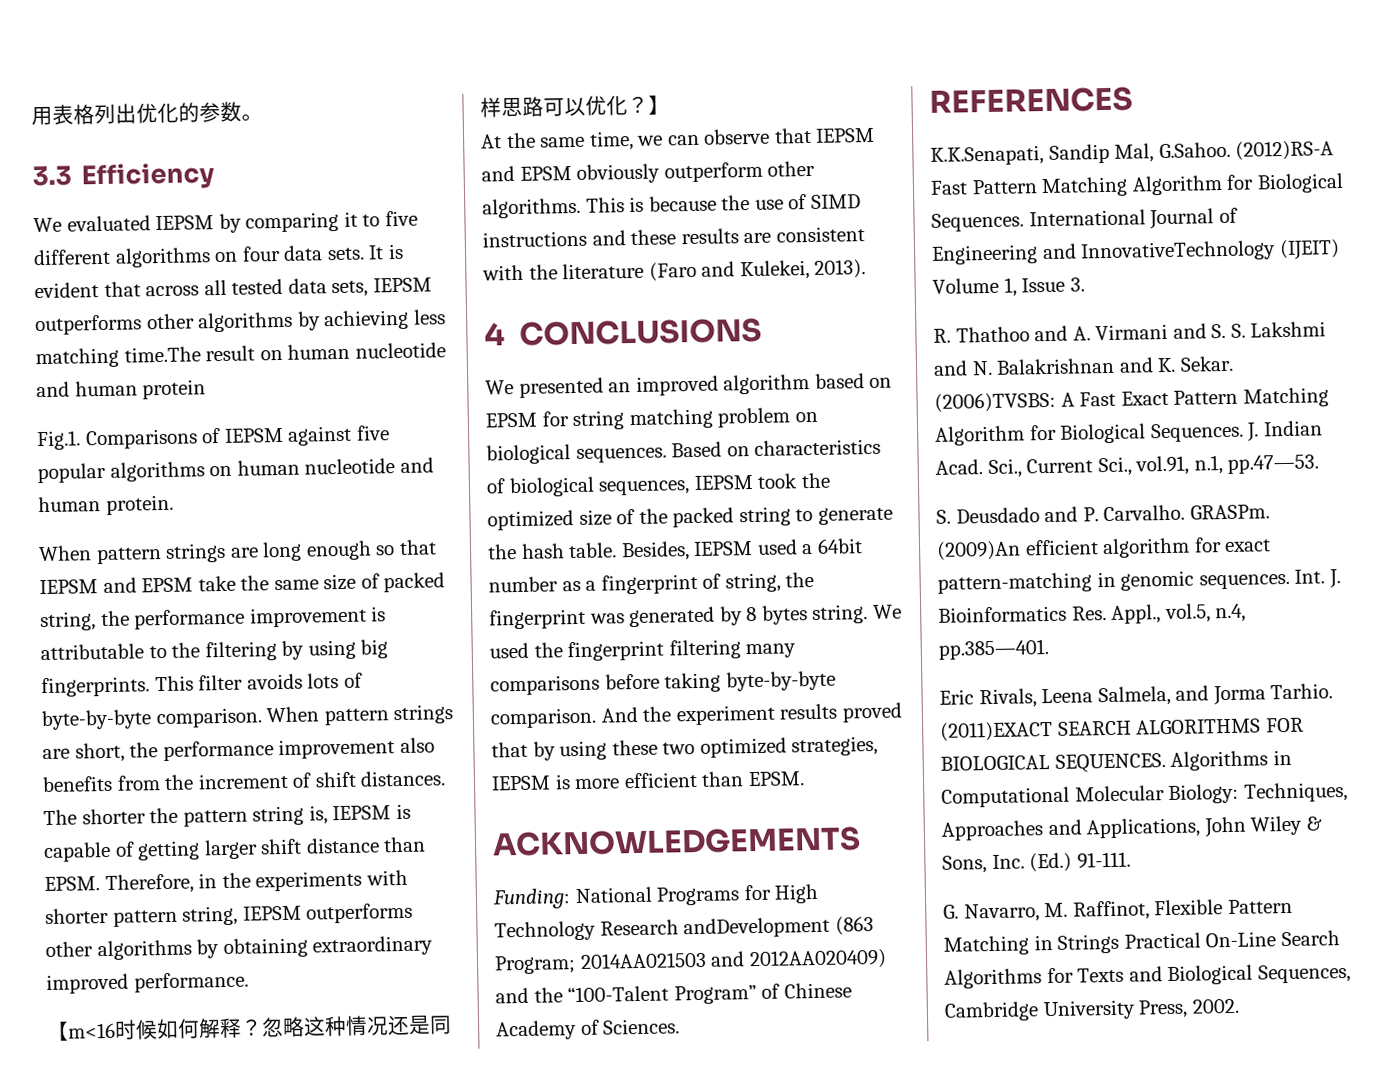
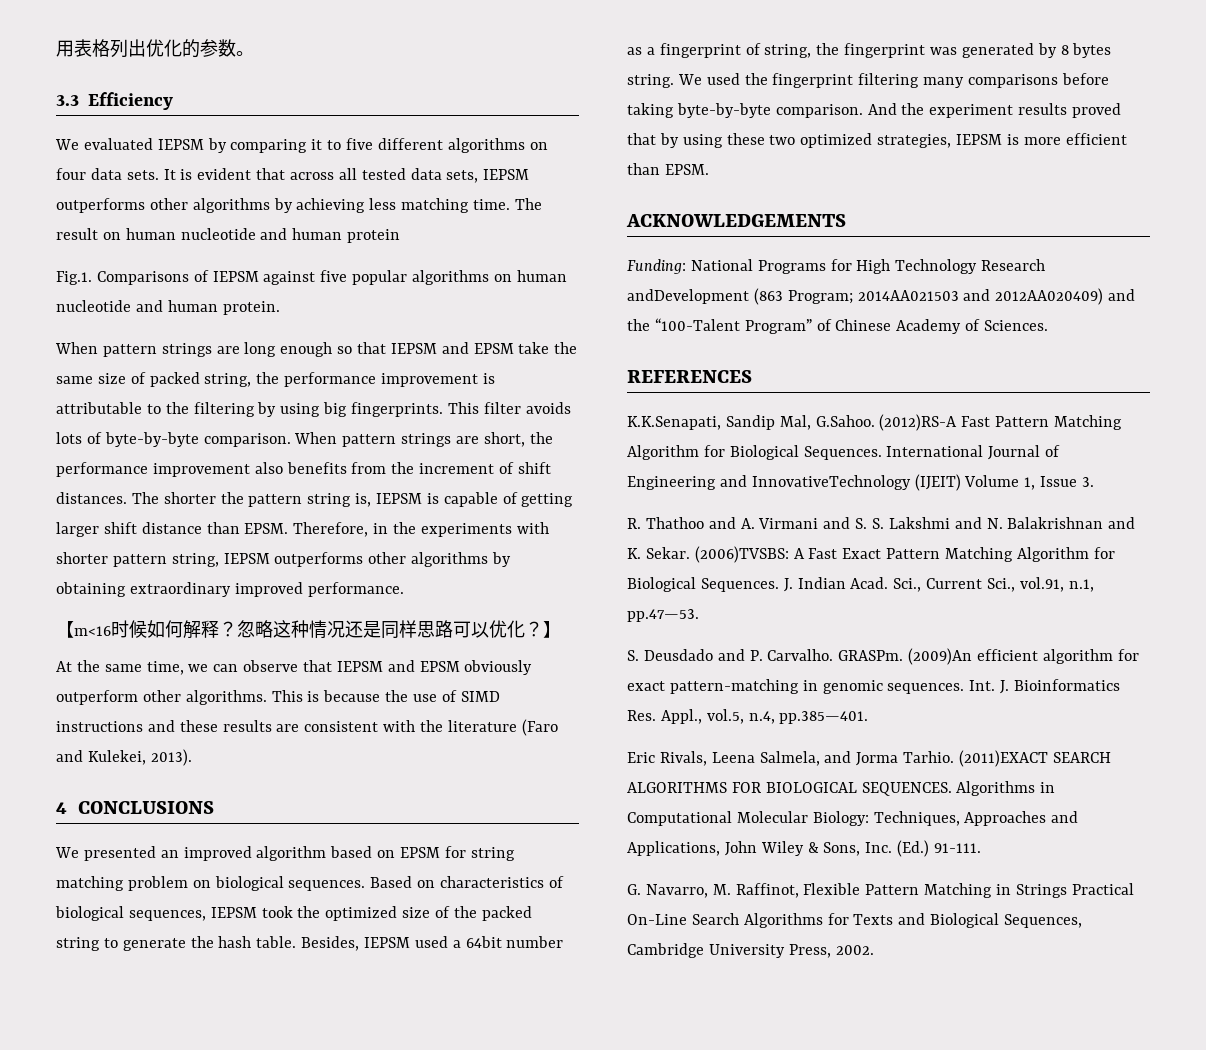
[123,346,201,363] time.The -> [473,198,542,210] time. The

